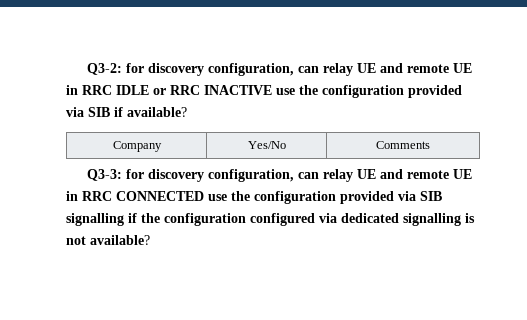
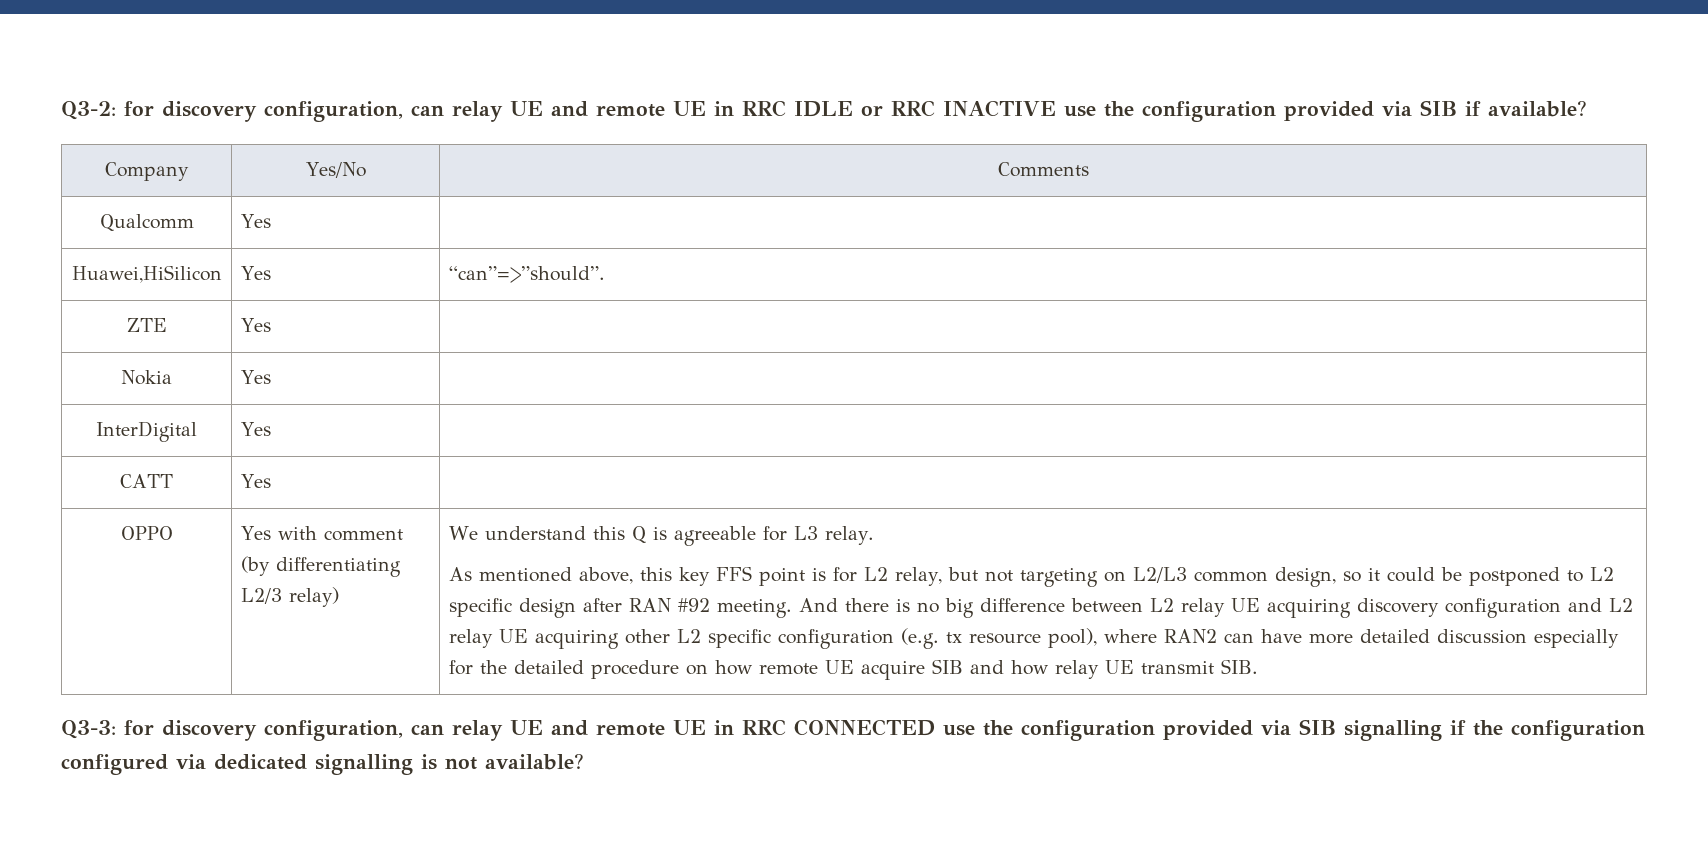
(430, 145) none -> [99,214,194,232] [240,214,271,228] [71,265,222,283] [240,266,271,280] [448,266,605,283] [126,318,167,332] [240,318,271,332] [121,370,172,385] [240,370,271,384] [96,421,197,442] [240,422,271,436] [120,474,174,488] [240,474,271,488] [120,526,173,540] [240,526,403,541] [240,556,401,577] [240,587,339,607] [448,526,874,546] [448,566,1614,587] [448,598,1633,618] [448,628,1619,649] [448,659,1258,680] // Qualcomm | Yes | // Huawei,HiSilicon | Yes | “can”=>”should”. // ZTE | Yes | // Nokia | Yes | // InterDigital | Yes | // CATT | Yes | // OPPO | Yes with comment (by differentiating L2/3 relay) | We understand this Q is agreeable for L3 relay. // As mentioned above, this key FFS point is for L2 relay, but not targeting on L2/L3 common design, so it could be postponed to L2 specific design after RAN #92 meeting. And there is no big difference between L2 relay UE acquiring discovery configuration and L2 relay UE acquiring other L2 specific configuration (e.g. tx resource pool), where RAN2 can have more detailed discussion especially for the detailed procedure on how remote UE acquire SIB and how relay UE transmit SIB.

